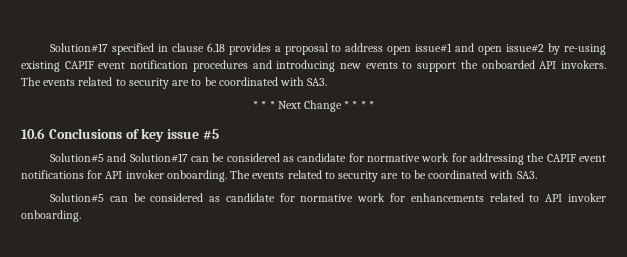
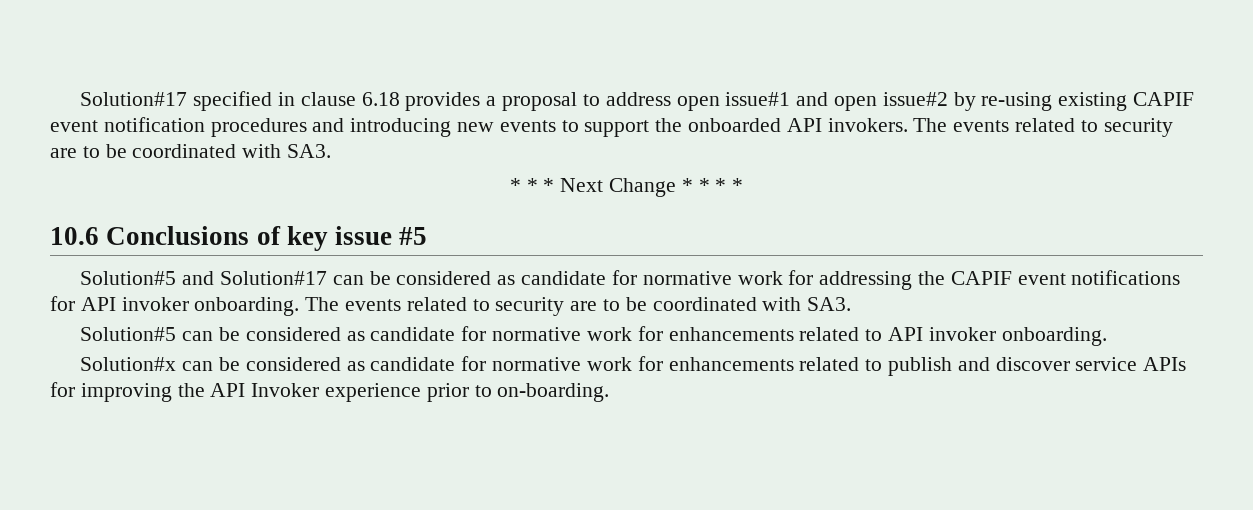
(81, 216) none -> [80,356,1187,376] [50,382,610,402] // Solution#x can be considered as candidate for normative work for enhancements related to publish and discover service APIs for improving the API Invoker experience prior to on-boarding.

